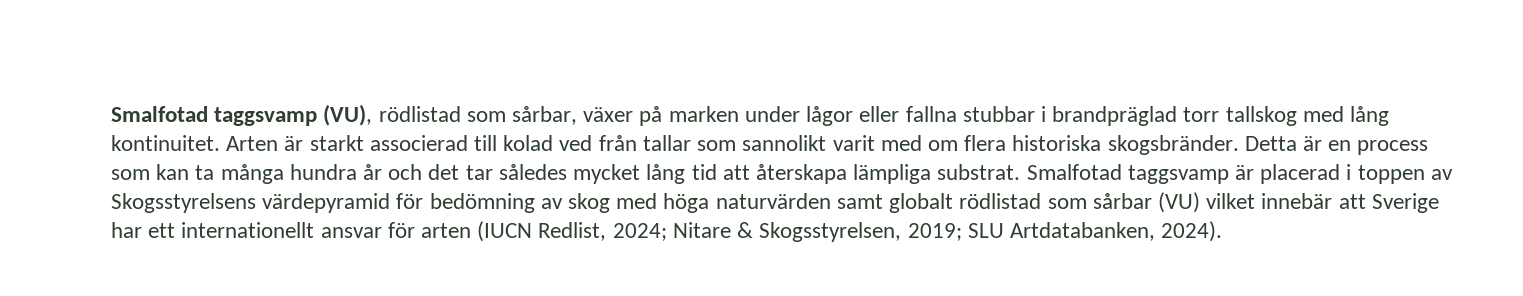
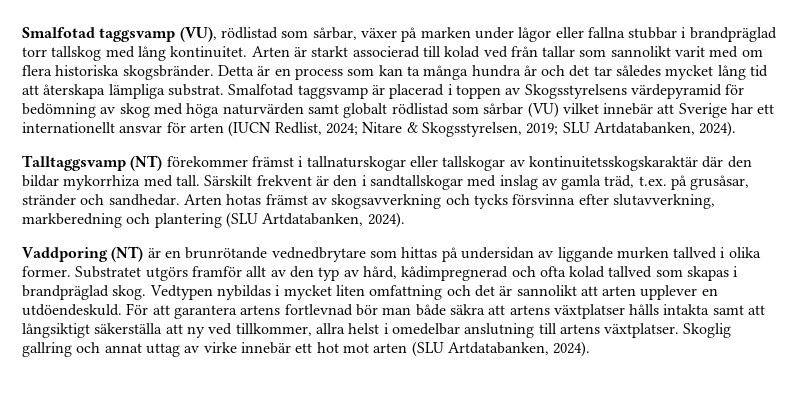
(1223, 231) none -> [22,155,752,171] [22,175,750,190] [22,194,715,209] [22,212,405,228] [22,246,761,262] [22,266,739,281] [22,285,718,300] [22,303,766,319] [22,323,732,338] [22,341,591,357] // Talltaggsvamp (NT) förekommer främst i tallnaturskogar eller tallskogar av kontinuitetsskogskaraktär där den bildar mykorrhiza med tall. Särskilt frekvent är den i sandtallskogar med inslag av gamla träd, t.ex. på grusåsar, stränder och sandhedar. Arten hotas främst av skogsavverkning och tycks försvinna efter slutavverkning, markberedning och plantering (SLU Artdatabanken, 2024). // Vaddporing (NT) är en brunrötande vednedbrytare som hittas på undersidan av liggande murken tallved i olika former. Substratet utgörs framför allt av den typ av hård, kådimpregnerad och ofta kolad tallved som skapas i brandpräglad skog. Vedtypen nybildas i mycket liten omfattning och det är sannolikt att arten upplever en utdöendeskuld. För att garantera artens fortlevnad bör man både säkra att artens växtplatser hålls intakta samt att långsiktigt säkerställa att ny ved tillkommer, allra helst i omedelbar anslutning till artens växtplatser. Skoglig gallring och annat uttag av virke innebär ett hot mot arten (SLU Artdatabanken, 2024).

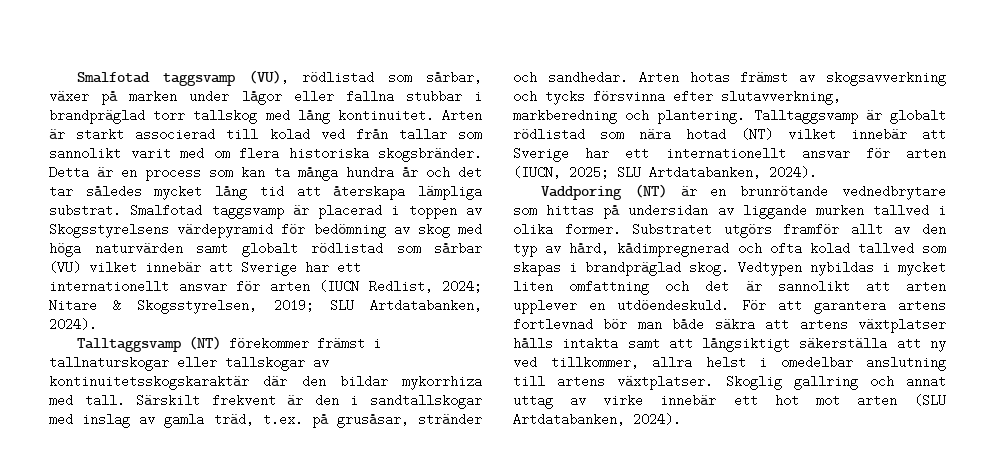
[154,212,258,228] plantering (SLU -> [657,109,946,124] [513,128,946,141] [513,147,946,162] [513,166,641,179] plantering. Talltaggsvamp är globalt rödlistad som nära hotad (NT) vilket innebär att Sverige har ett internationellt ansvar för arten (IUCN, 2025; SLU

